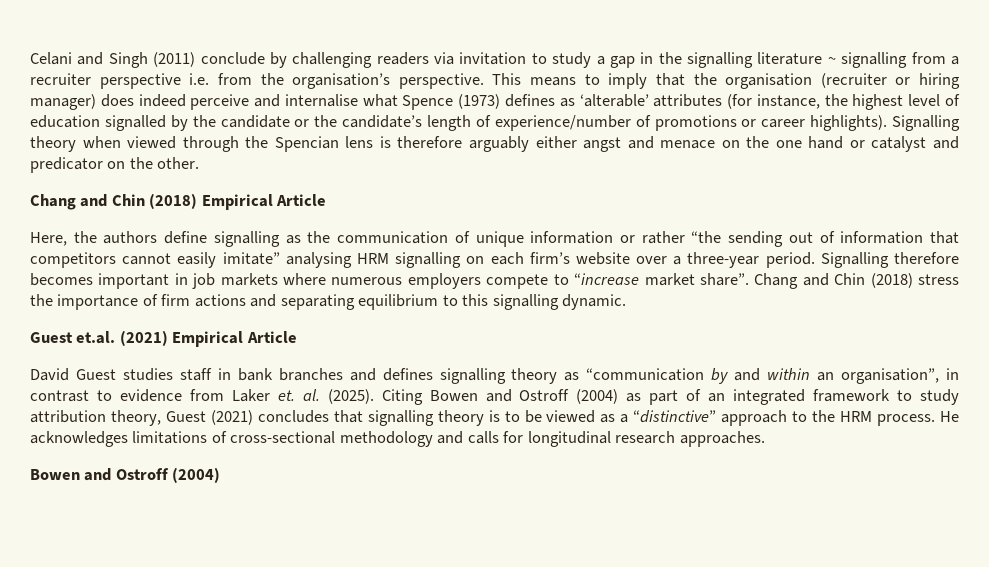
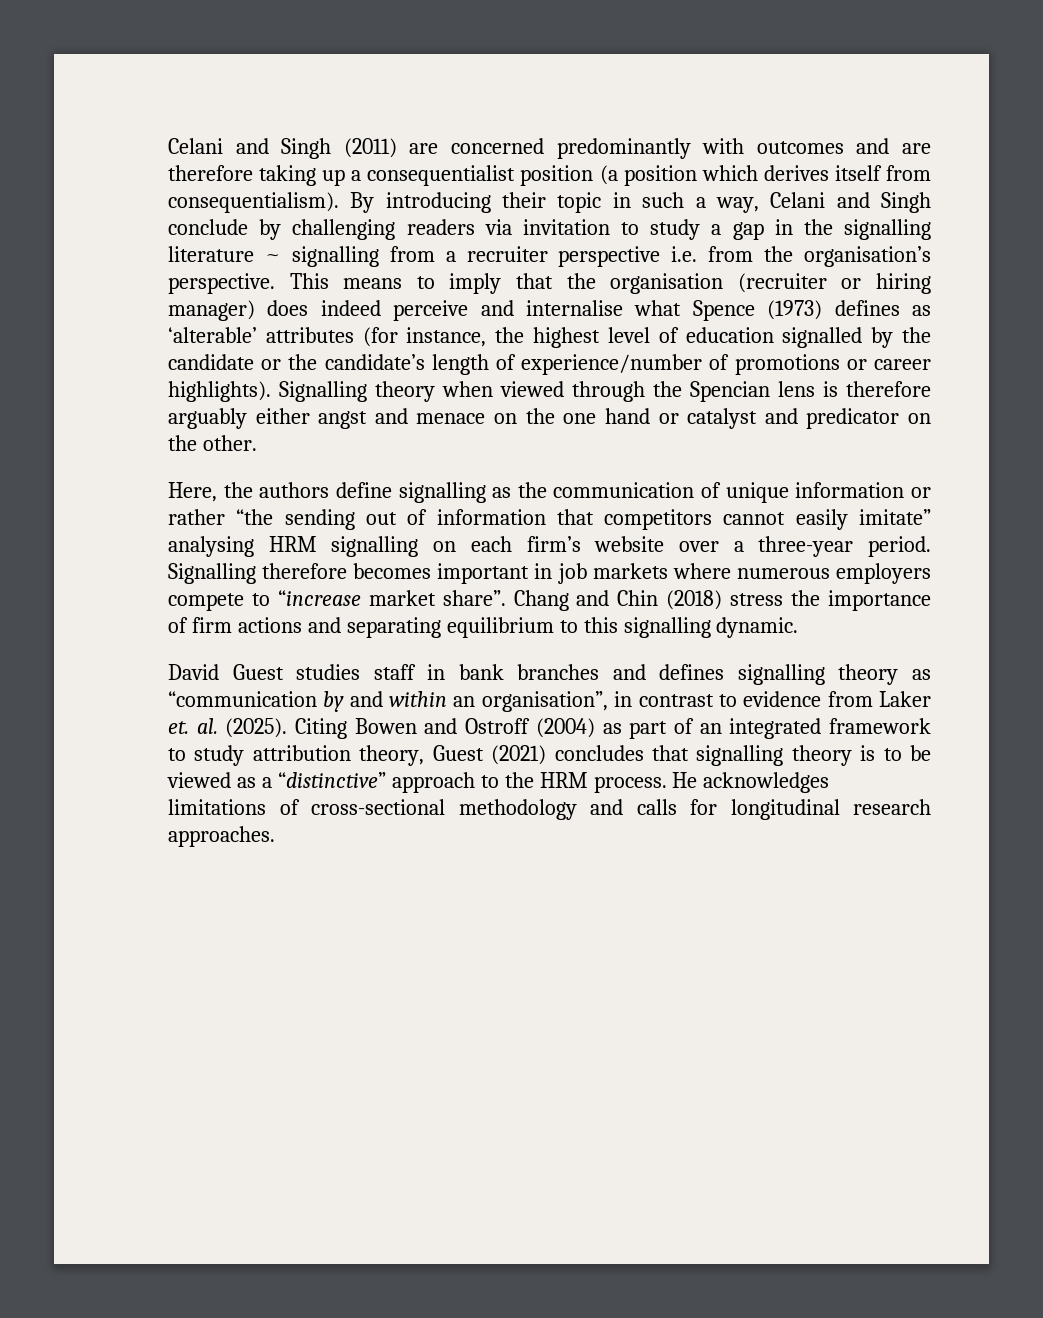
(196, 59) none -> [409,138,932,159] [168,165,931,186] [168,192,932,213] are concerned predominantly with outcomes and are therefore taking up a consequentialist position (a position which derives itself from consequentialism). By introducing their topic in such a way, Celani and Singh
[30,193,327,210] // Chang and Chin (2018) Empirical Article -> (257, 443) none
[30,330,297,347] // Guest et.al. (2021) Empirical Article -> (799, 627) none
[30,467,221,483] // Bowen and Ostroff (2004) -> (275, 836) none

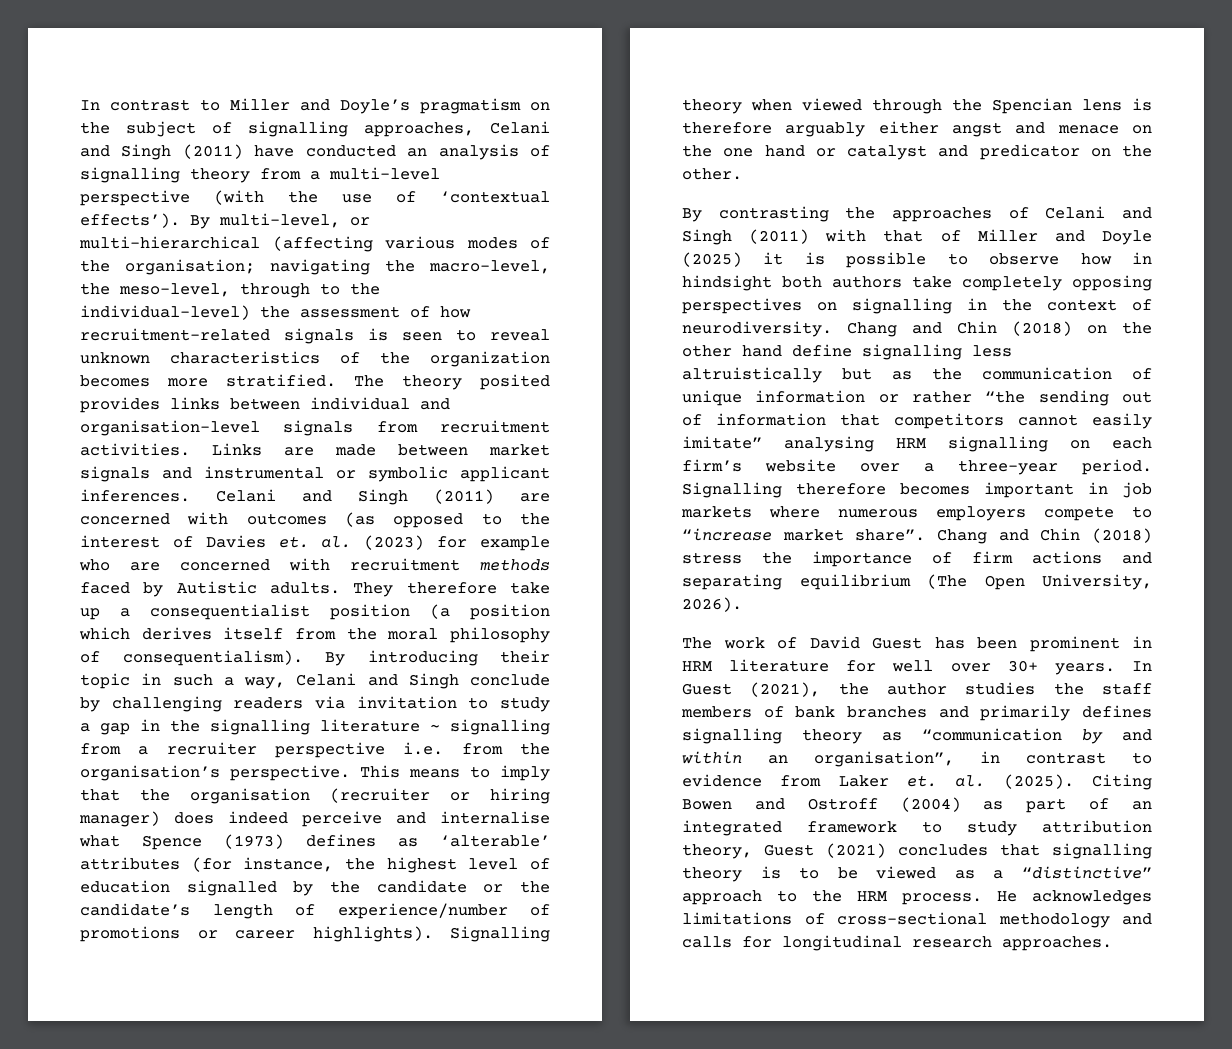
(168, 146) none -> [80,98,550,114] [80,121,550,137] [80,144,550,160] [80,167,440,183] [80,190,550,206] [80,213,370,229] [79,236,550,252] [80,259,550,275] [80,283,380,298] [80,305,471,320] [80,328,550,344] [80,351,550,367] [80,374,550,390] [80,397,450,413] [80,420,550,436] [80,443,550,456] [80,466,550,482] [80,489,190,502] In contrast to Miller and Doyle’s pragmatism on the subject of signalling approaches, Celani and Singh (2011) have conducted an analysis of signalling theory from a multi-level perspective (with the use of ‘contextual effects’). By multi-level, or multi-hierarchical (affecting various modes of the organisation; navigating the macro-level, the meso-level, through to the individual-level) the assessment of how recruitment-related signals is seen to reveal unknown characteristics of the organization becomes more stratified. The theory posited provides links between individual and organisation-level signals from recruitment activities. Links are made between market signals and instrumental or symbolic applicant inferences.
[556,138,691,159] predominantly -> (170, 519) none
[856,138,932,154] [168,165,317,186] and are therefore taking -> [345,512,550,528] [80,535,550,551] [79,558,550,571] [80,581,550,597] (as opposed to the interest of Davies et. al. (2023) for example who are concerned with recruitment methods faced by Autistic adults. They therefore take
(931, 173) none -> [346,627,550,643] [80,651,100,663] the moral philosophy of
[168,482,486,503] Here, the authors define signalling -> [682,206,1152,222] [682,229,1152,245] [682,252,1152,268] [682,275,1152,291] [682,298,1152,314] [682,321,1152,337] [682,344,1012,360] [682,367,872,383] By contrasting the approaches of Celani and Singh (2011) with that of Miller and Doyle (2025) it is possible to observe how in hindsight both authors take completely opposing perspectives on signalling in the context of neurodiversity. Chang and Chin (2018) on the other hand define signalling less altruistically but
[559,617,799,638] [168,664,446,680] to this signalling dynamic. // David Guest studies staff in -> [927,574,1152,590] [682,597,742,612] [682,636,1152,652] [682,659,1152,675] [682,682,1152,697] [681,706,784,718] (The Open University, 2026). // The work of David Guest has been prominent in HRM literature for well over 30+ years. In Guest (2021), the author studies the staff members of
(646, 672) none -> [980,705,1071,721] primarily

